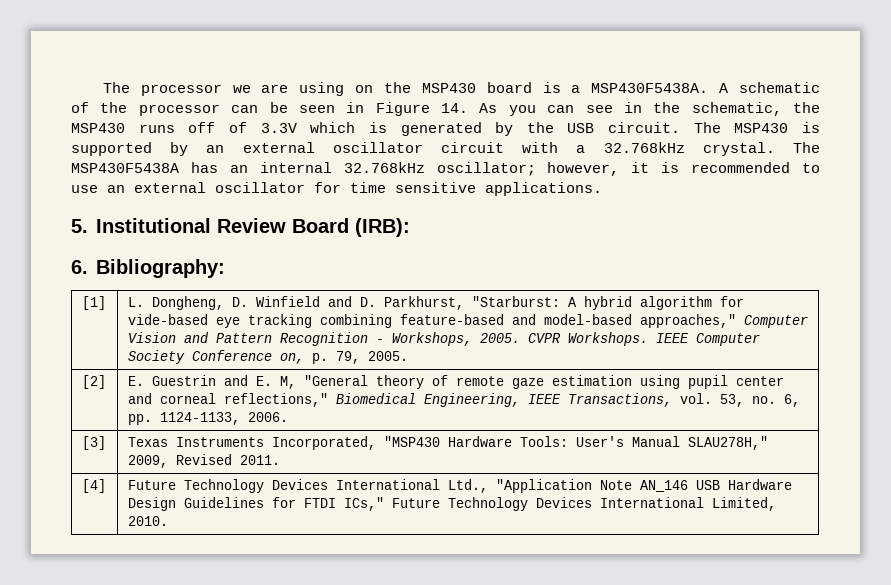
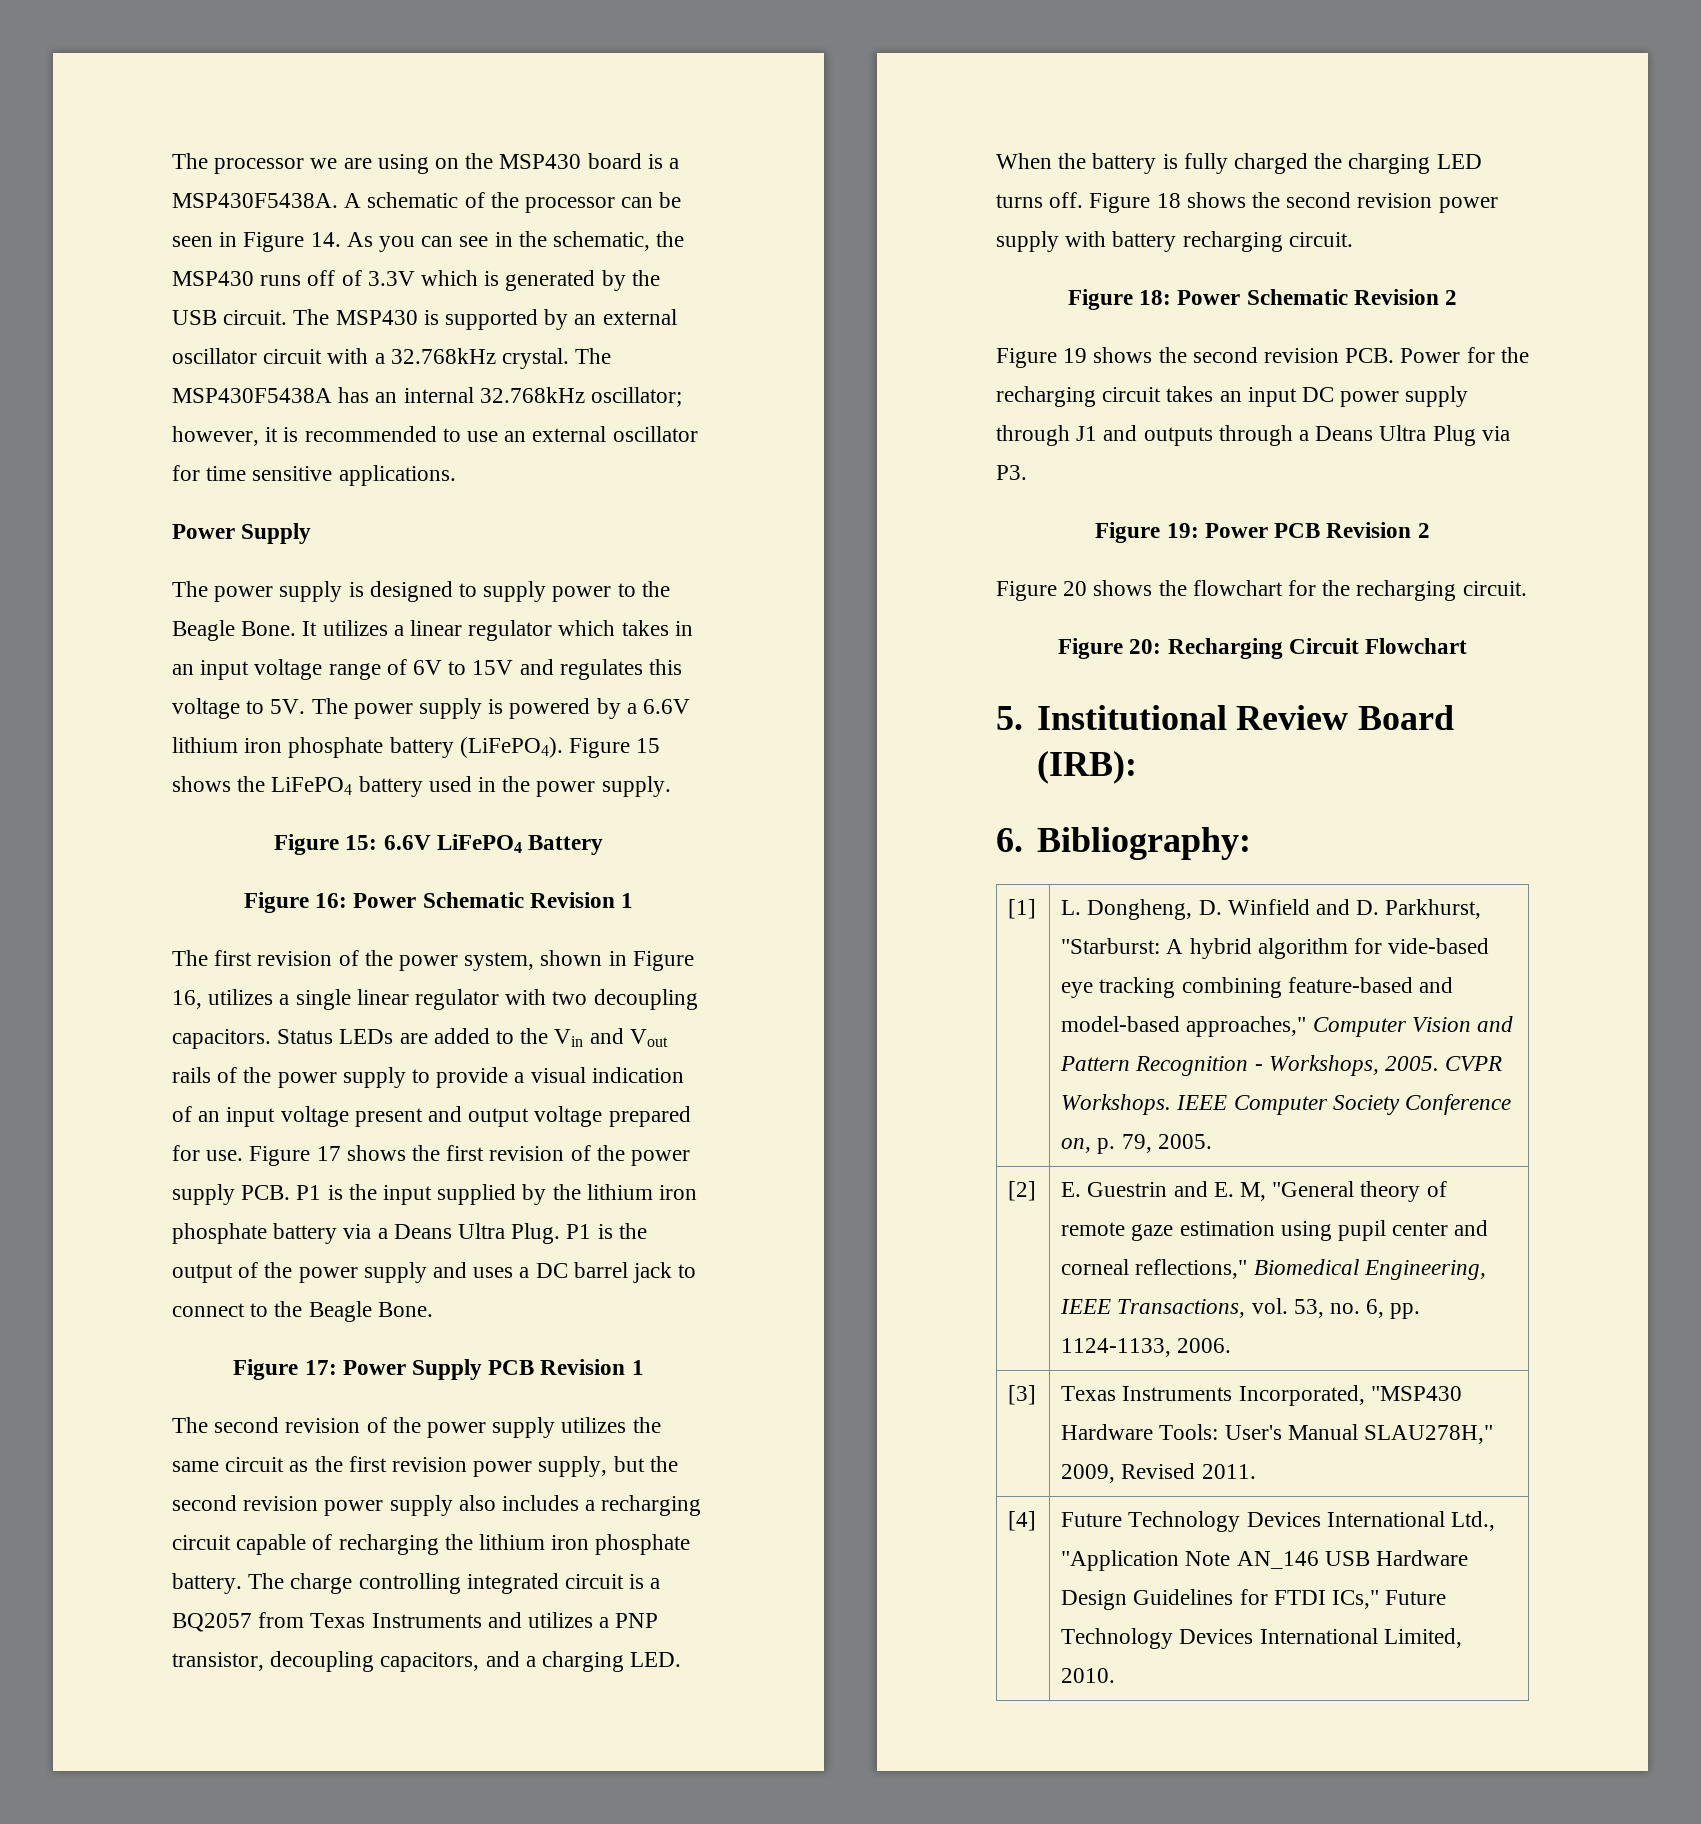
(602, 189) none -> [172,523,312,544] [172,581,670,602] [172,620,693,641] [172,659,683,680] [172,698,691,719] [172,737,661,758] [172,776,671,797] [274,834,603,855] [243,892,634,913] [172,950,694,971] [172,989,698,1010] [172,1028,668,1049] [172,1067,684,1088] [172,1106,691,1127] [172,1145,691,1166] [172,1184,698,1205] [172,1223,647,1244] [172,1262,697,1283] [172,1301,433,1322] [233,1359,644,1380] [172,1417,661,1438] [172,1456,678,1477] [172,1495,702,1516] [172,1534,691,1555] [172,1573,661,1594] [172,1612,659,1632] [172,1651,682,1672] [996,153,1482,174] [996,192,1498,213] [996,231,1353,252] [1067,289,1458,310] [996,347,1529,368] [996,386,1469,407] [996,425,1510,446] [996,465,1027,480] [1095,522,1430,543] [996,580,1527,601] [1058,638,1467,659] // Power Supply // The power supply is designed to supply power to the Beagle Bone. It utilizes a linear regulator which takes in an input voltage range of 6V to 15V and regulates this voltage to 5V. The power supply is powered by a 6.6V lithium iron phosphate battery (LiFePO4). Figure 15 shows the LiFePO4 battery used in the power supply. // Figure 15: 6.6V LiFePO4 Battery // Figure 16: Power Schematic Revision 1 // The first revision of the power system, shown in Figure 16, utilizes a single linear regulator with two decoupling capacitors. Status LEDs are added to the Vin and Vout rails of the power supply to provide a visual indication of an input voltage present and output voltage prepared for use. Figure 17 shows the first revision of the power supply PCB. P1 is the input supplied by the lithium iron phosphate battery via a Deans Ultra Plug. P1 is the output of the power supply and uses a DC barrel jack to connect to the Beagle Bone. // Figure 17: Power Supply PCB Revision 1 // The second revision of the power supply utilizes the same circuit as the first revision power supply, but the second revision power supply also includes a recharging circuit capable of recharging the lithium iron phosphate battery. The charge controlling integrated circuit is a BQ2057 from Texas Instruments and utilizes a PNP transistor, decoupling capacitors, and a charging LED. When the battery is fully charged the charging LED turns off. Figure 18 shows the second revision power supply with battery recharging circuit. // Figure 18: Power Schematic Revision 2 // Figure 19 shows the second revision PCB. Power for the recharging circuit takes an input DC power supply through J1 and outputs through a Deans Ultra Plug via P3. // Figure 19: Power PCB Revision 2 // Figure 20 shows the flowchart for the recharging circuit. // Figure 20: Recharging Circuit Flowchart

